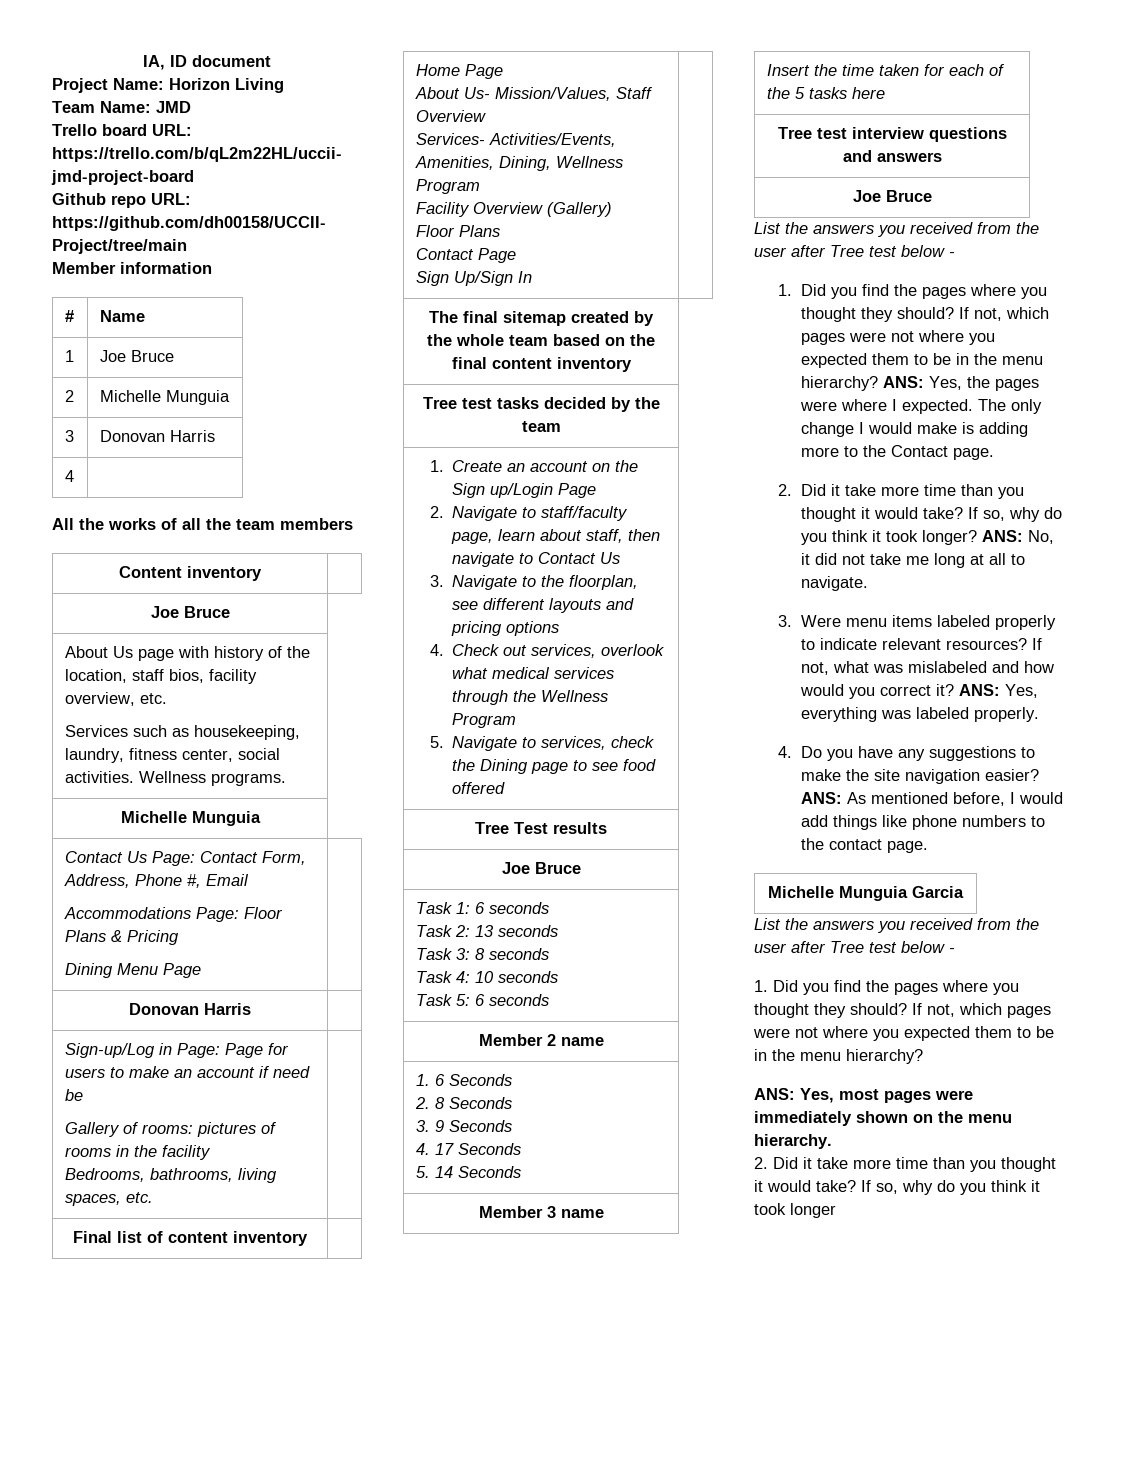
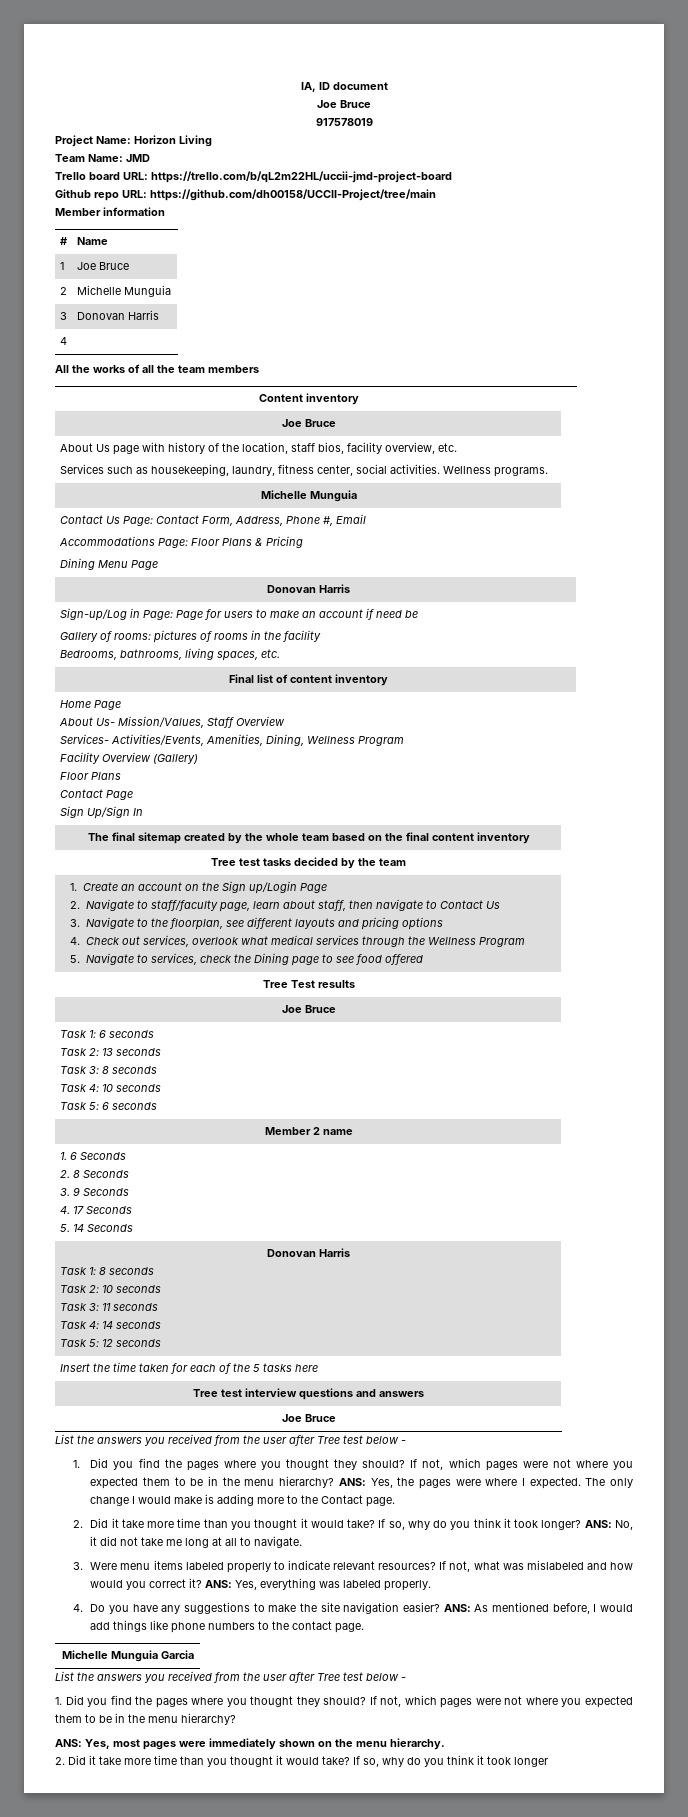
(271, 61) none -> [317,100,371,108] [315,118,373,126] // Joe Bruce // 917578019
[478,1206,604,1218] Member 3 name -> [267,1248,350,1257] [59,1267,154,1275] [59,1285,161,1293] [59,1303,158,1311] [59,1321,161,1329] [59,1339,161,1347] Donovan Harris // Task 1: 8 seconds // Task 2: 10 seconds // Task 3: 11 seconds // Task 4: 14 seconds // Task 5: 12 seconds

